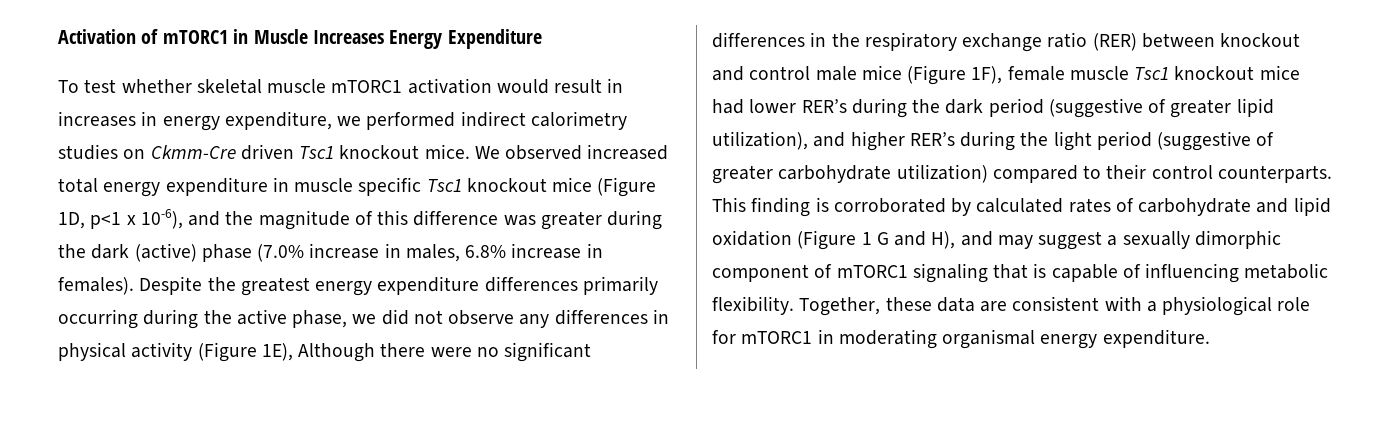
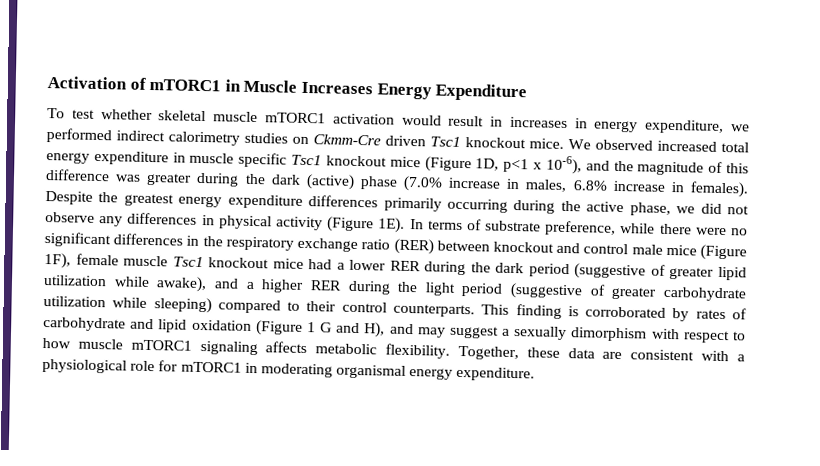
[261,343,376,362] 1E), Although -> [378,217,656,236] 1E). In terms of substrate preference, while
[749,99,847,113] lower RER’s -> [336,259,421,272] a lower RER
[712,131,955,151] utilization), and higher RER’s -> [43,274,342,293] utilization while awake), and a higher RER
[896,164,988,183] utilization) -> [43,295,212,314] utilization while sleeping)
[976,198,1064,213] calculated -> (690, 315) none
[1194,230,1281,249] [712,263,1240,283] dimorphic component of mTORC1 signaling that is capable of influencing -> [570,327,746,344] [42,337,308,356] dimorphism with respect to how muscle mTORC1 signaling affects

